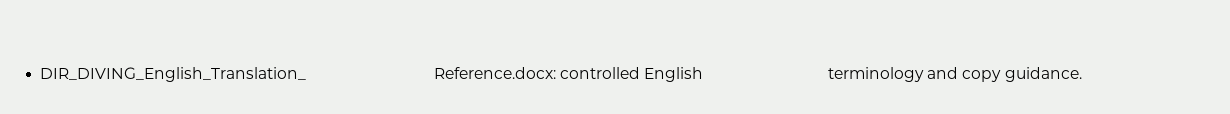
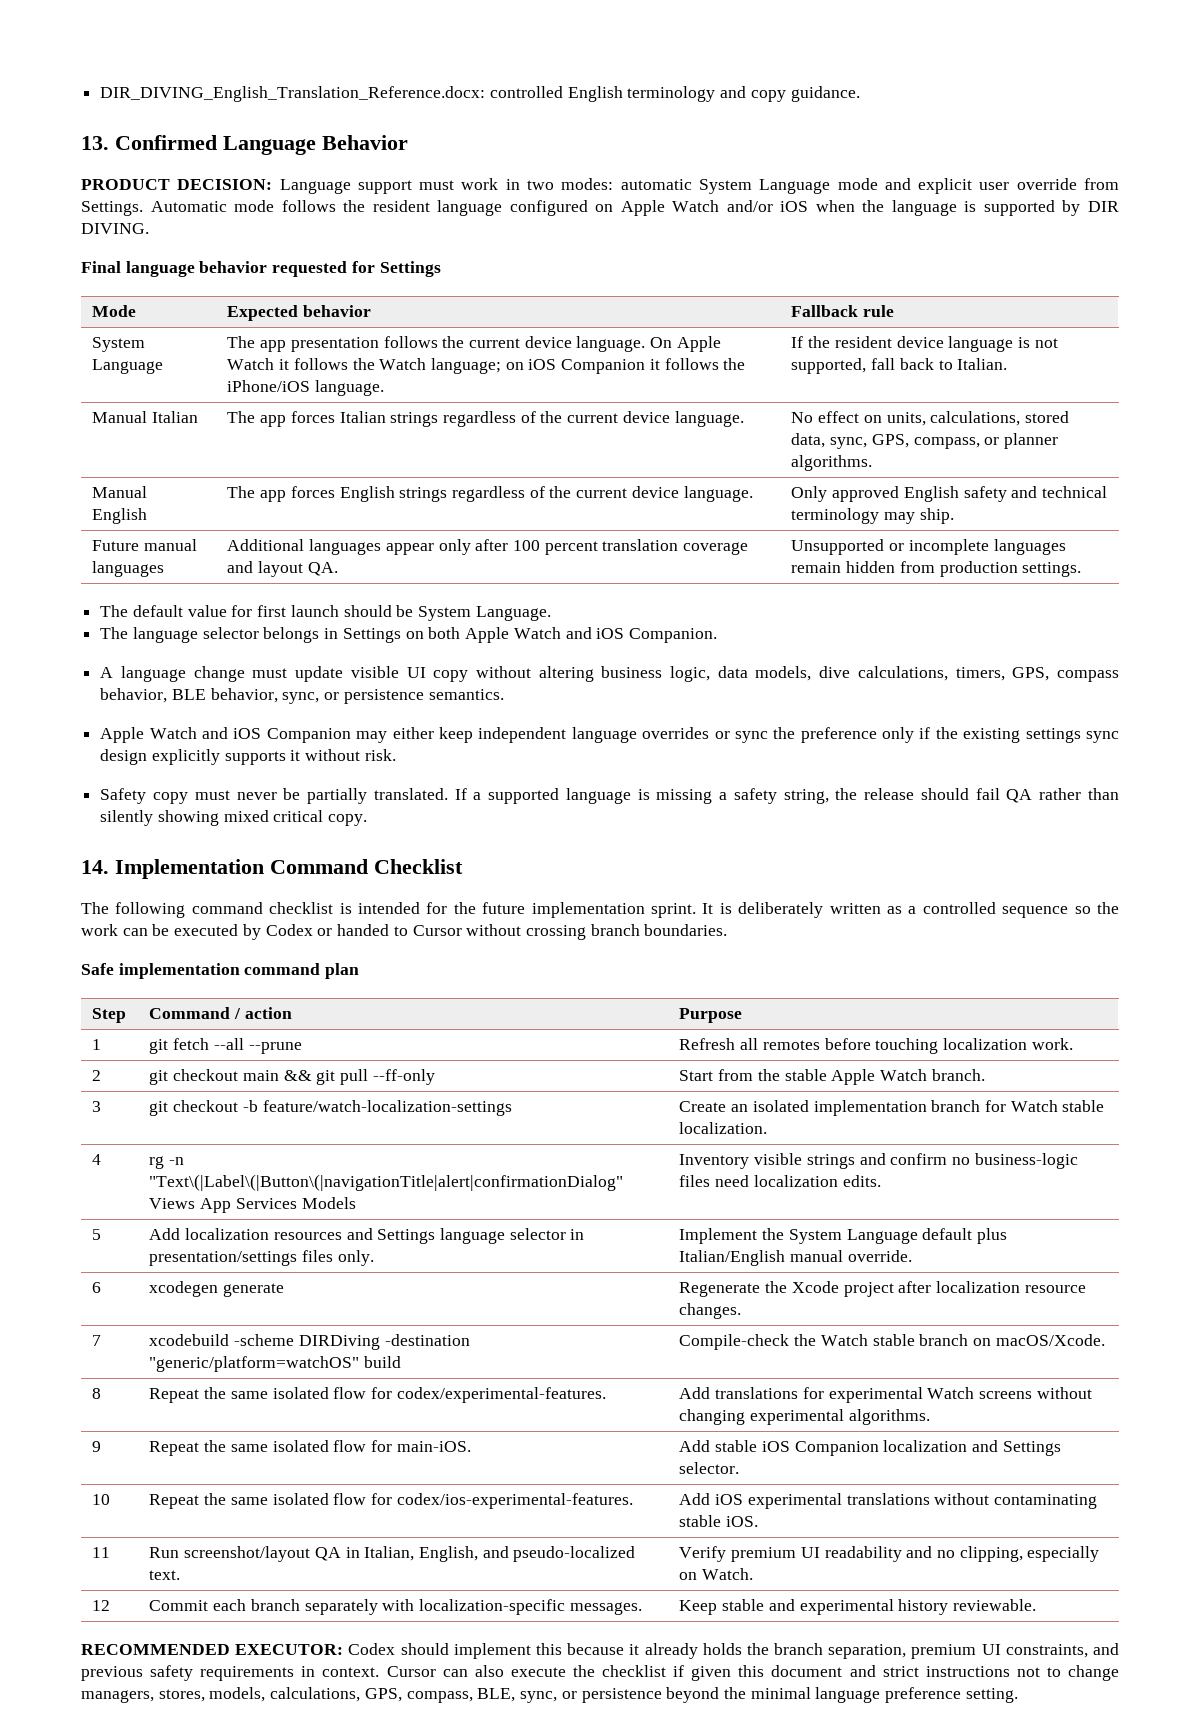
(1082, 74) none -> [81,135,408,155] [81,178,1119,194] [81,200,1119,216] [81,223,149,234] [81,261,441,277] [92,305,137,317] [227,305,372,321] [791,305,895,317] [92,337,146,352] [92,359,164,374] [227,336,721,352] [227,358,746,374] [227,380,385,396] [791,336,1058,352] [791,358,1008,374] [92,411,199,423] [227,411,744,427] [791,411,1070,426] [791,433,1059,449] [791,455,873,471] [92,486,148,498] [92,508,148,524] [227,486,753,502] [791,486,1108,502] [791,508,954,524] [92,539,198,551] [92,561,165,577] [227,539,749,555] [227,561,338,577] [791,539,1066,555] [791,561,1082,577] [100,605,551,621] [100,627,717,643] [100,666,1120,682] [100,688,504,704] [100,727,1120,743] [100,749,396,765] [100,788,1119,804] [100,810,368,826] [81,859,463,879] [81,902,1119,918] [81,924,728,940] [81,963,360,979] [92,1008,127,1023] [149,1007,292,1019] [679,1008,743,1023] [92,1039,102,1050] [149,1038,302,1054] [679,1038,1073,1054] [92,1070,102,1081] [149,1069,435,1085] [679,1069,985,1085] [92,1101,102,1112] [149,1100,512,1116] [679,1100,1105,1116] [679,1122,768,1134] [92,1154,102,1165] [149,1156,185,1169] [149,1174,624,1191] [149,1197,356,1213] [679,1153,1078,1169] [679,1175,881,1187] [92,1229,102,1240] [149,1228,585,1244] [149,1250,374,1266] [679,1228,1008,1244] [679,1250,912,1266] [92,1282,102,1293] [149,1281,285,1297] [679,1281,1086,1297] [679,1303,742,1319] [92,1335,102,1346] [149,1334,470,1350] [149,1356,402,1372] [679,1334,1105,1350] [92,1388,102,1399] [149,1387,606,1403] [679,1387,1092,1403] [679,1409,930,1425] [92,1441,102,1452] [149,1440,471,1456] [679,1440,1061,1456] [679,1462,740,1474] [92,1494,111,1505] [149,1493,633,1509] [679,1493,1098,1509] [679,1515,759,1527] [92,1547,111,1558] [149,1546,636,1562] [149,1570,181,1580] [679,1546,1100,1562] [679,1568,754,1580] [92,1600,111,1611] [149,1599,642,1615] [679,1599,1037,1615] [81,1643,1119,1659] [81,1665,1120,1681] [81,1687,1018,1703] // 13. Confirmed Language Behavior // PRODUCT DECISION: Language support must work in two modes: automatic System Language mode and explicit user override from Settings. Automatic mode follows the resident language configured on Apple Watch and/or iOS when the language is supported by DIR DIVING. // Final language behavior requested for Settings // Mode | Expected behavior | Fallback rule // System Language | The app presentation follows the current device language. On Apple Watch it follows the Watch language; on iOS Companion it follows the iPhone/iOS language. | If the resident device language is not supported, fall back to Italian. // Manual Italian | The app forces Italian strings regardless of the current device language. | No effect on units, calculations, stored data, sync, GPS, compass, or planner algorithms. // Manual English | The app forces English strings regardless of the current device language. | Only approved English safety and technical terminology may ship. // Future manual languages | Additional languages appear only after 100 percent translation coverage and layout QA. | Unsupported or incomplete languages remain hidden from production settings. // The default value for first launch should be System Language. // The language selector belongs in Settings on both Apple Watch and iOS Companion. // A language change must update visible UI copy without altering business logic, data models, dive calculations, timers, GPS, compass behavior, BLE behavior, sync, or persistence semantics. // Apple Watch and iOS Companion may either keep independent language overrides or sync the preference only if the existing settings sync design explicitly supports it without risk. // Safety copy must never be partially translated. If a supported language is missing a safety string, the release should fail QA rather than silently showing mixed critical copy. // 14. Implementation Command Checklist // The following command checklist is intended for the future implementation sprint. It is deliberately written as a controlled sequence so the work can be executed by Codex or handed to Cursor without crossing branch boundaries. // Safe implementation command plan // Step | Command / action | Purpose // 1 | git fetch --all --prune | Refresh all remotes before touching localization work. // 2 | git checkout main && git pull --ff-only | Start from the stable Apple Watch branch. // 3 | git checkout -b feature/watch-localization-settings | Create an isolated implementation branch for Watch stable localization. // 4 | rg -n "Text\(|Label\(|Button\(|navigationTitle|alert|confirmationDialog" Views App Services Models | Inventory visible strings and confirm no business-logic files need localization edits. // 5 | Add localization resources and Settings language selector in presentation/settings files only. | Implement the System Language default plus Italian/English manual override. // 6 | xcodegen generate | Regenerate the Xcode project after localization resource changes. // 7 | xcodebuild -scheme DIRDiving -destination "generic/platform=watchOS" build | Compile-check the Watch stable branch on macOS/Xcode. // 8 | Repeat the same isolated flow for codex/experimental-features. | Add translations for experimental Watch screens without changing experimental algorithms. // 9 | Repeat the same isolated flow for main-iOS. | Add stable iOS Companion localization and Settings selector. // 10 | Repeat the same isolated flow for codex/ios-experimental-features. | Add iOS experimental translations without contaminating stable iOS. // 11 | Run screenshot/layout QA in Italian, English, and pseudo-localized text. | Verify premium UI readability and no clipping, especially on Watch. // 12 | Commit each branch separately with localization-specific messages. | Keep stable and experimental history reviewable. // RECOMMENDED EXECUTOR: Codex should implement this because it already holds the branch separation, premium UI constraints, and previous safety requirements in context. Cursor can also execute the checklist if given this document and strict instructions not to change managers, stores, models, calculations, GPS, compass, BLE, sync, or persistence beyond the minimal language preference setting.

